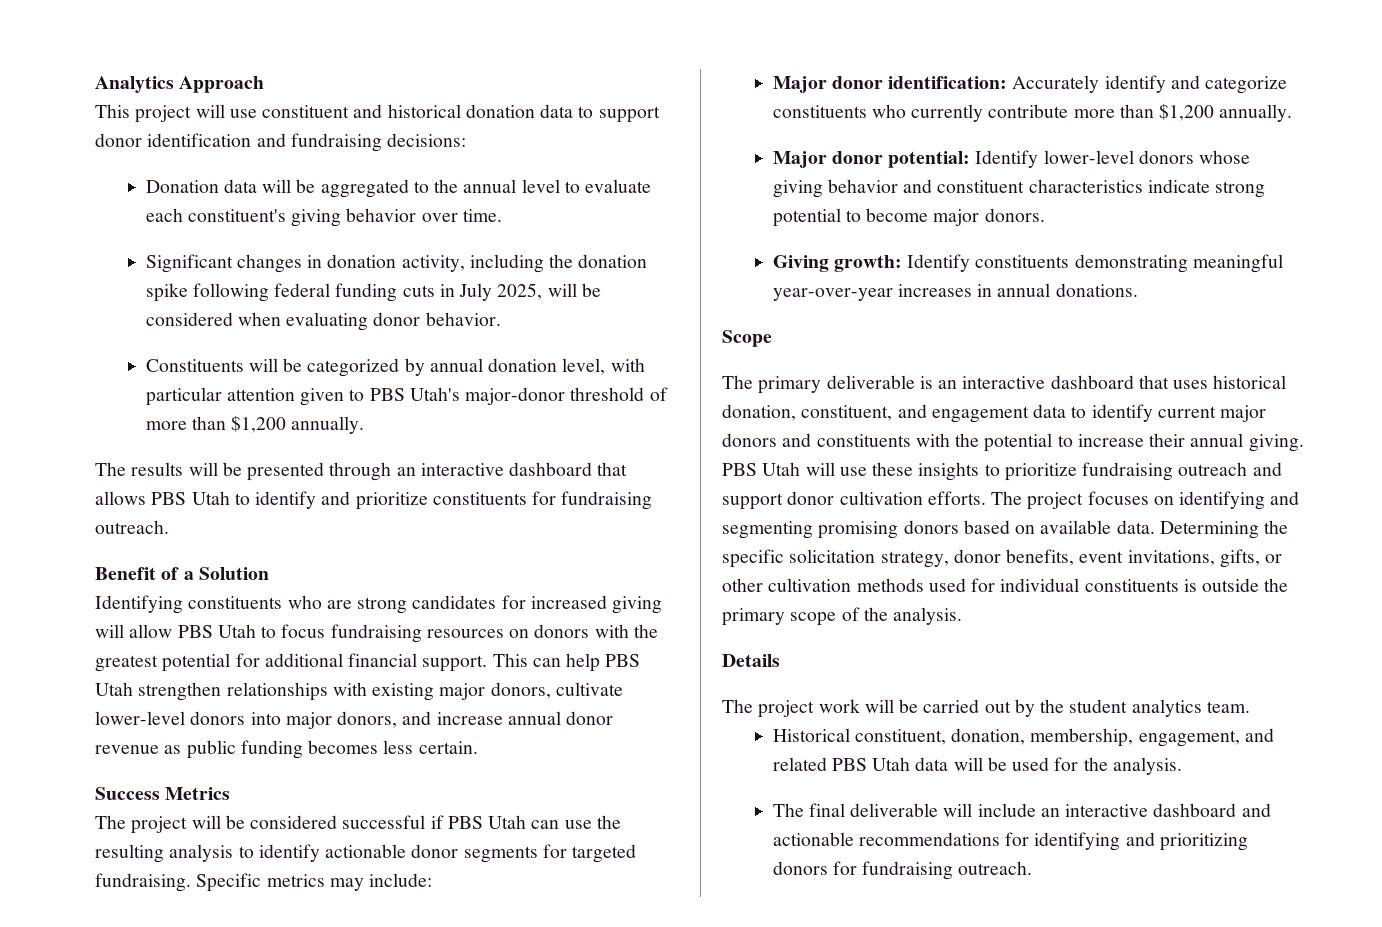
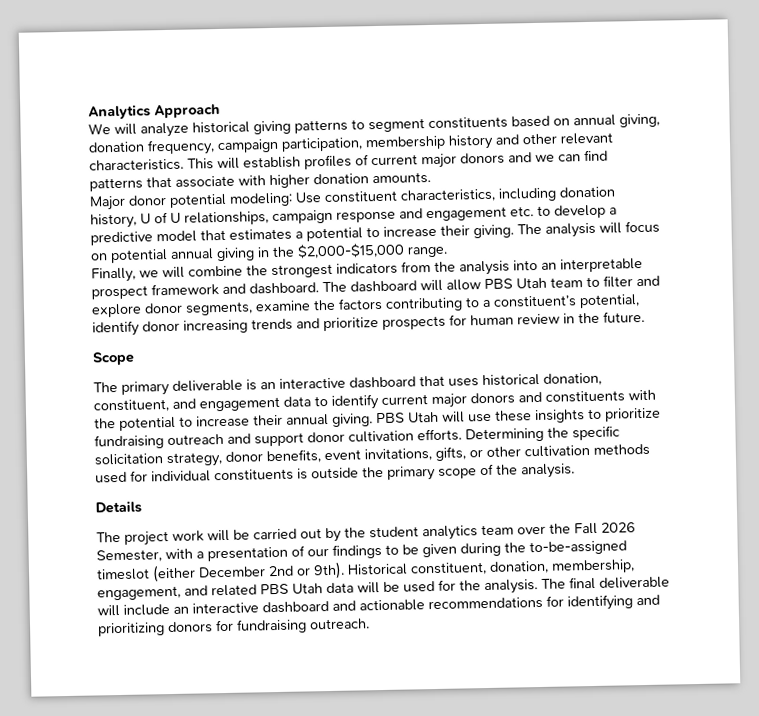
[95,104,660,123] [95,133,467,152] [145,179,652,198] [145,208,502,227] [145,254,648,273] [145,283,601,302] [145,312,501,331] [145,358,645,377] [145,387,668,406] [145,415,365,434] [95,462,628,481] [95,491,653,510] [95,520,169,534] [95,567,269,580] [95,595,663,614] [95,624,658,643] [95,653,641,672] [95,682,623,701] [95,711,614,729] [95,740,478,759] [95,787,231,800] [95,815,621,834] [95,844,637,863] [95,873,433,892] [772,75,1288,94] [772,103,1293,122] [772,150,1251,168] [772,179,1266,198] [772,208,1045,227] [772,254,1283,273] [772,283,1138,301] This project will use constituent and historical donation data to support donor identification and fundraising decisions: // Donation data will be aggregated to the annual level to evaluate each constituent's giving behavior over time. // Significant changes in donation activity, including the donation spike following federal funding cuts in July 2025, will be considered when evaluating donor behavior. // Constituents will be categorized by annual donation level, with particular attention given to PBS Utah's major-donor threshold of more than $1,200 annually. // The results will be presented through an interactive dashboard that allows PBS Utah to identify and prioritize constituents for fundraising outreach. // Benefit of a Solution // Identifying constituents who are strong candidates for increased giving will allow PBS Utah to focus fundraising resources on donors with the greatest potential for additional financial support. This can help PBS Utah strengthen relationships with existing major donors, cultivate lower-level donors into major donors, and increase annual donor revenue as public funding becomes less certain. // Success Metrics // The project will be considered successful if PBS Utah can use the resulting analysis to identify actionable donor segments for targeted fundraising. Specific metrics may include: // Major donor identification: Accurately identify and categorize constituents who currently contribute more than $1,200 annually. // Major donor potential: Identify lower-level donors whose giving behavior and constituent characteristics indicate strong potential to become major donors. // Giving growth: Identify constituents demonstrating meaningful year-over-year increases in annual donations. -> [88,113,660,138] [88,132,613,156] [89,149,608,172] [89,171,431,192] [89,186,615,211] [90,204,617,229] [90,220,660,246] [90,242,448,264] [91,257,643,283] [91,275,660,300] [91,294,640,318] [92,310,645,337] We will analyze historical giving patterns to segment constituents based on annual giving, donation frequency, campaign participation, membership history and other relevant characteristics. This will establish profiles of current major donors and we can find patterns that associate with higher donation amounts. // Major donor potential modeling: Use constituent characteristics, including donation history, U of U relationships, campaign response and engagement etc. to develop a predictive model that estimates a potential to increase their giving. The analysis will focus on potential annual giving in the $2,000-$15,000 range. // Finally, we will combine the strongest indicators from the analysis into an interpretable prospect framework and dashboard. The dashboard will allow PBS Utah team to filter and explore donor segments, examine the factors contributing to a constituent’s potential, identify donor increasing trends and prioritize prospects for human review in the future.
[991,491,1300,510] [722,520,1155,539] The project focuses on identifying and segmenting promising donors based on available data. -> (462, 435) none
[1206,701,1250,713] team. // -> [481,522,636,536] [96,540,627,563] [96,561,345,583] team over the Fall 2026 Semester, with a presentation of our findings to be given during the to-be-assigned timeslot (either December 2nd or 9th).
(1182, 766) // -> (538, 587) none

